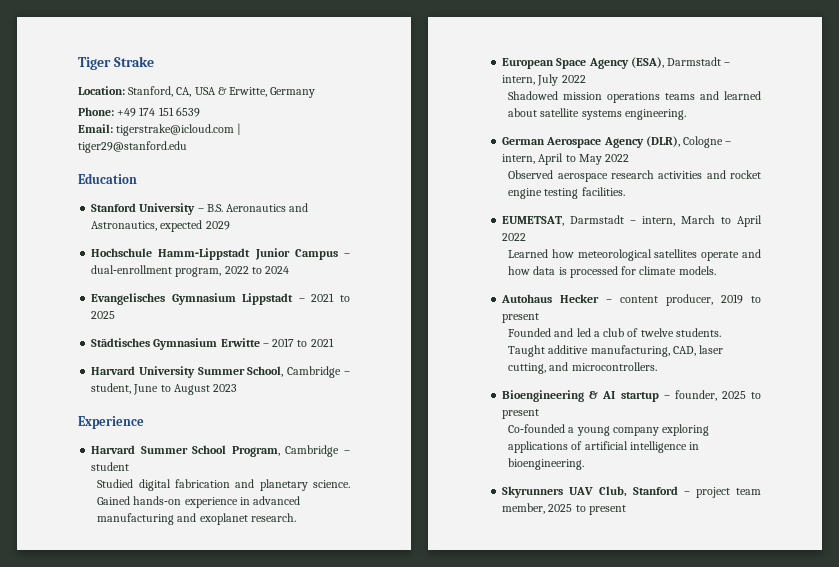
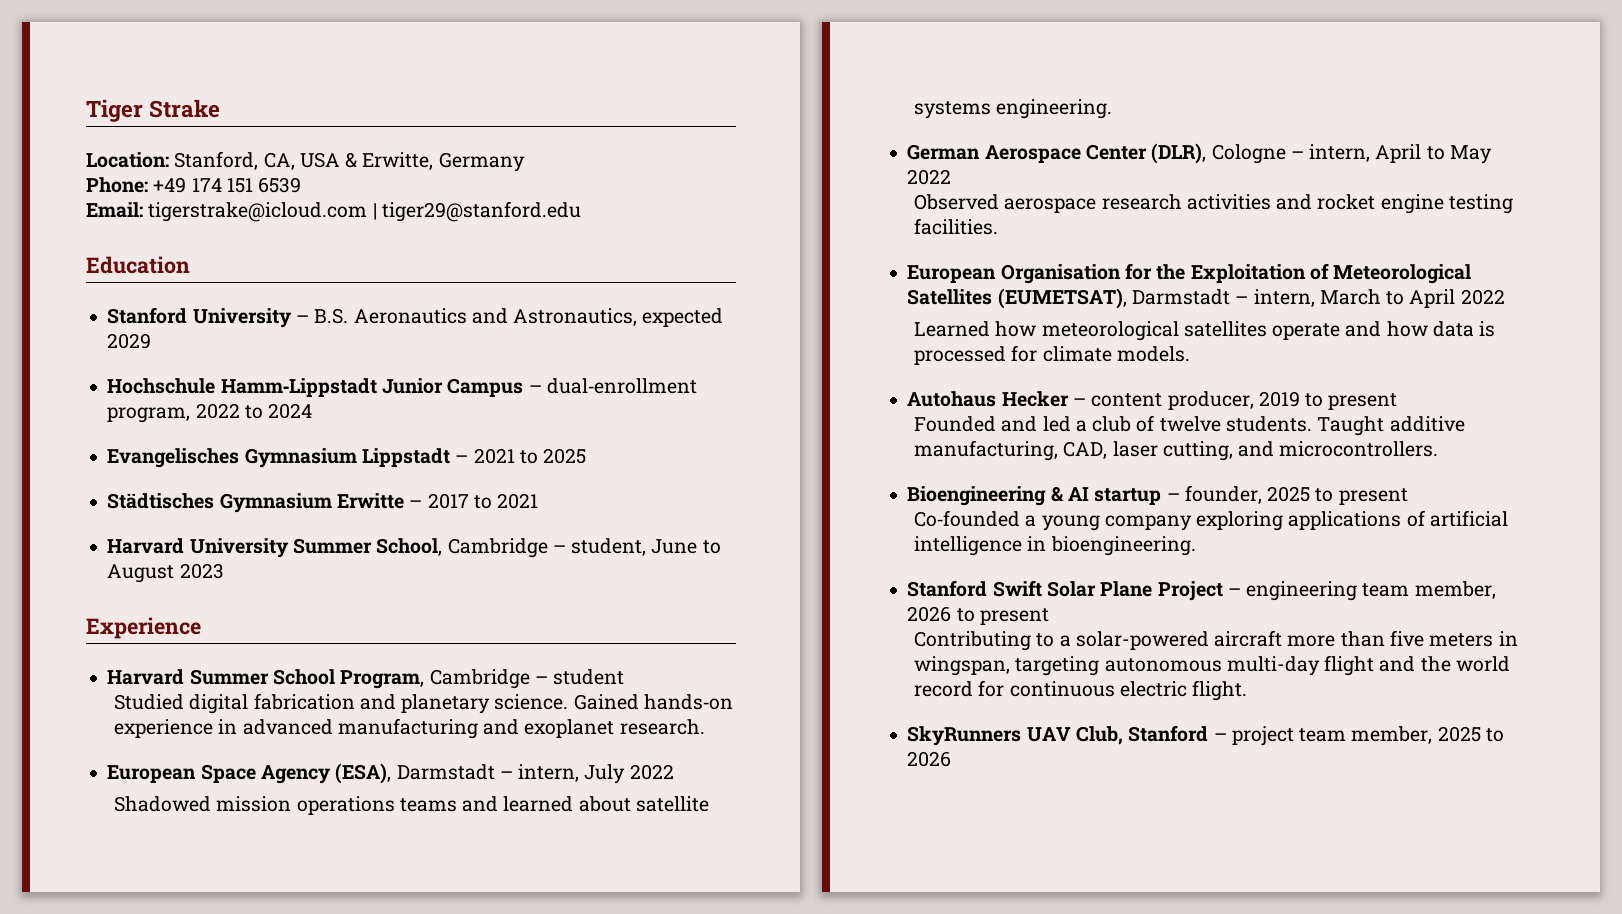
[603,137,644,148] Agency -> [1085,144,1147,160] Center
[502,216,565,226] EUMETSAT, -> [907,263,1472,284] [907,288,1127,309] European Organisation for the Exploitation of Meteorological Satellites (EUMETSAT),
[502,486,564,498] Skyrunners -> [907,580,1496,601] [907,606,1049,625] [914,630,1518,651] [914,655,1511,676] [914,680,1248,701] [907,726,1022,746] Stanford Swift Solar Plane Project – engineering team member, 2026 to present // Contributing to a solar-powered aircraft more than five meters in wingspan, targeting autonomous multi-day flight and the world record for continuous electric flight. // SkyRunners
[588,505,626,515] present -> [907,751,952,767] 2026

